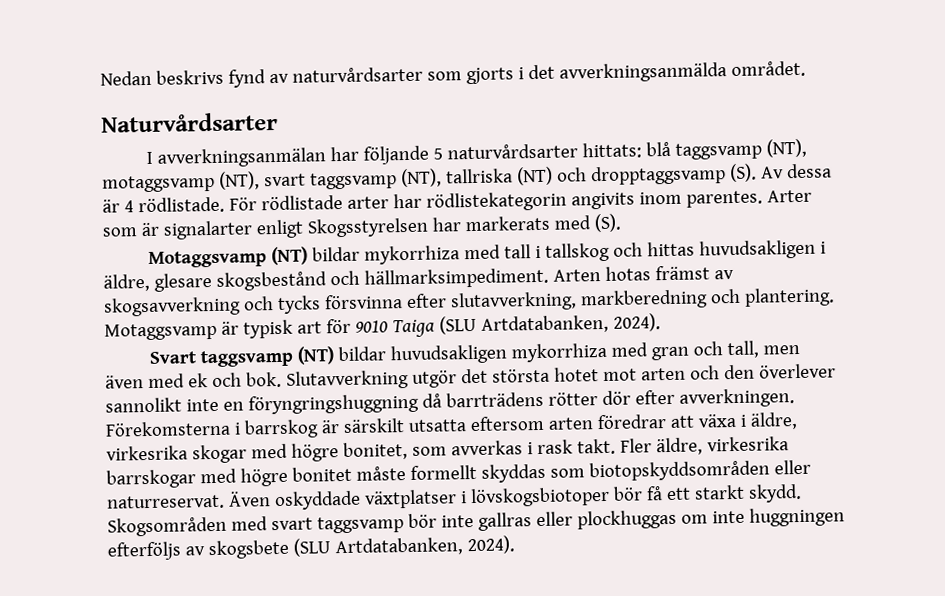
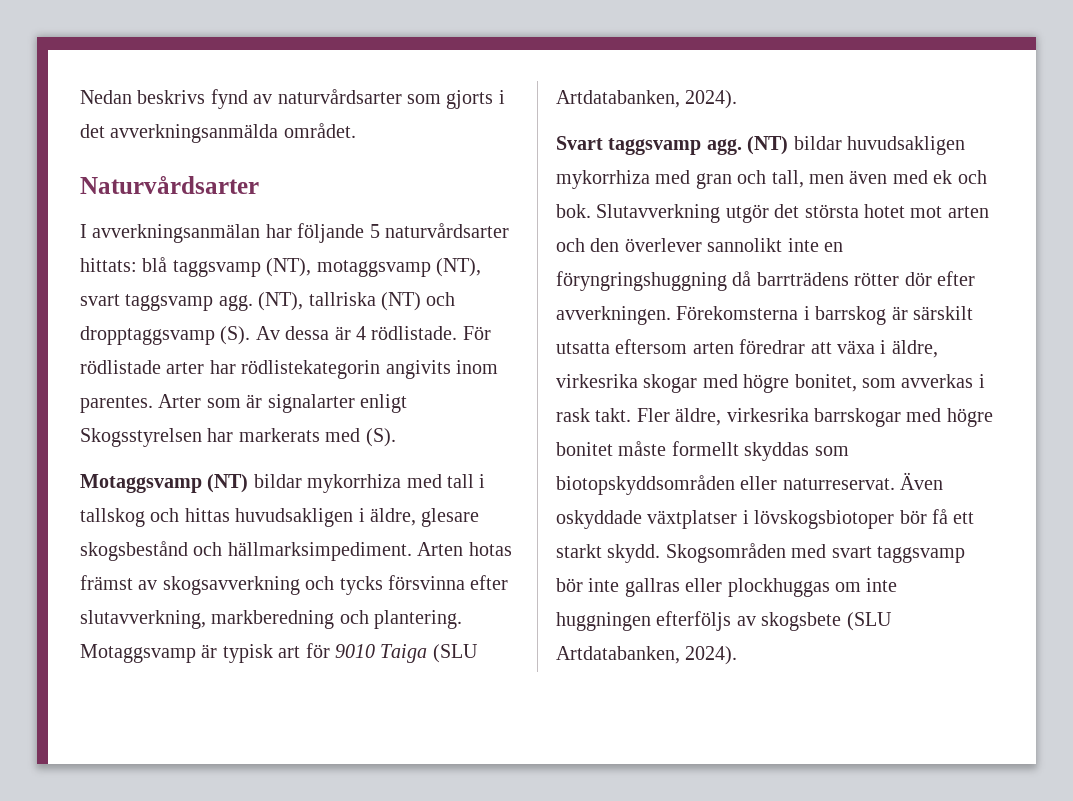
(397, 181) none -> [218,295,253,311] agg.
(294, 358) none -> [706,139,742,155] agg.

